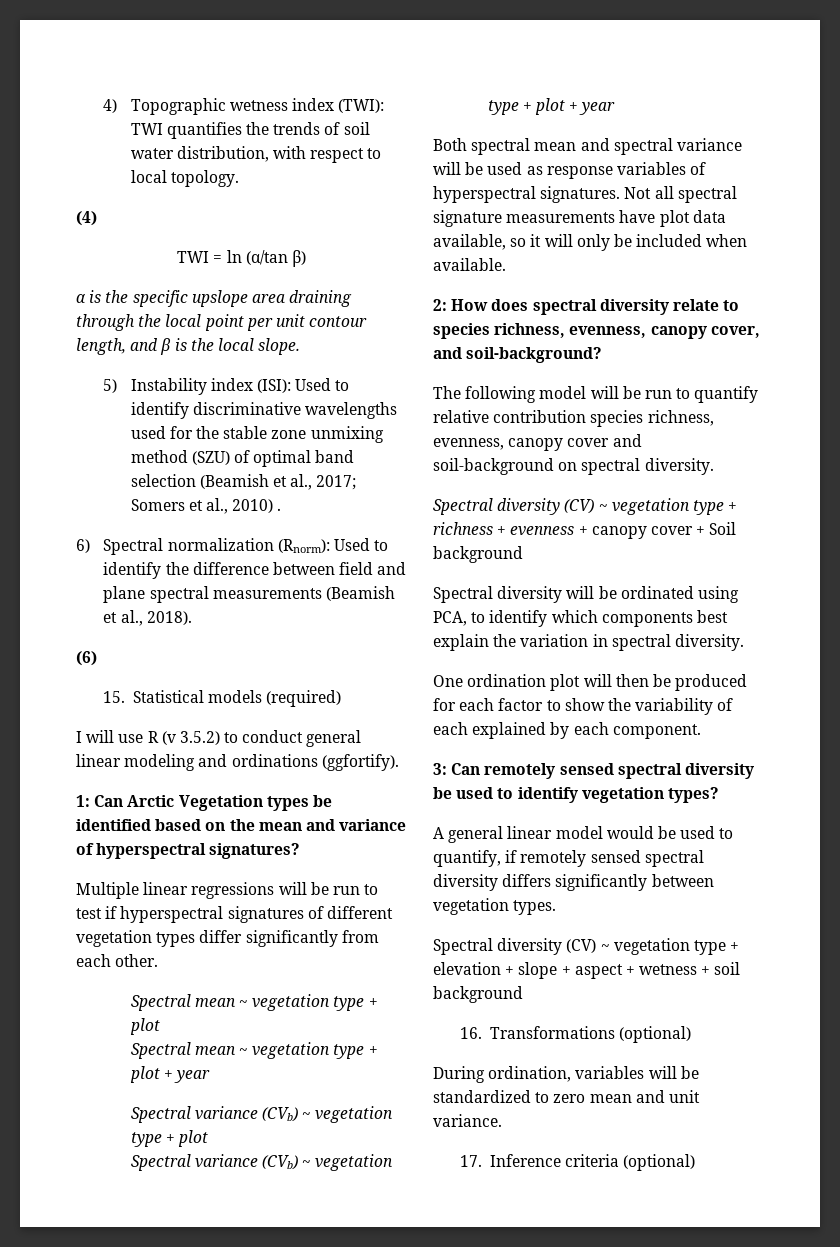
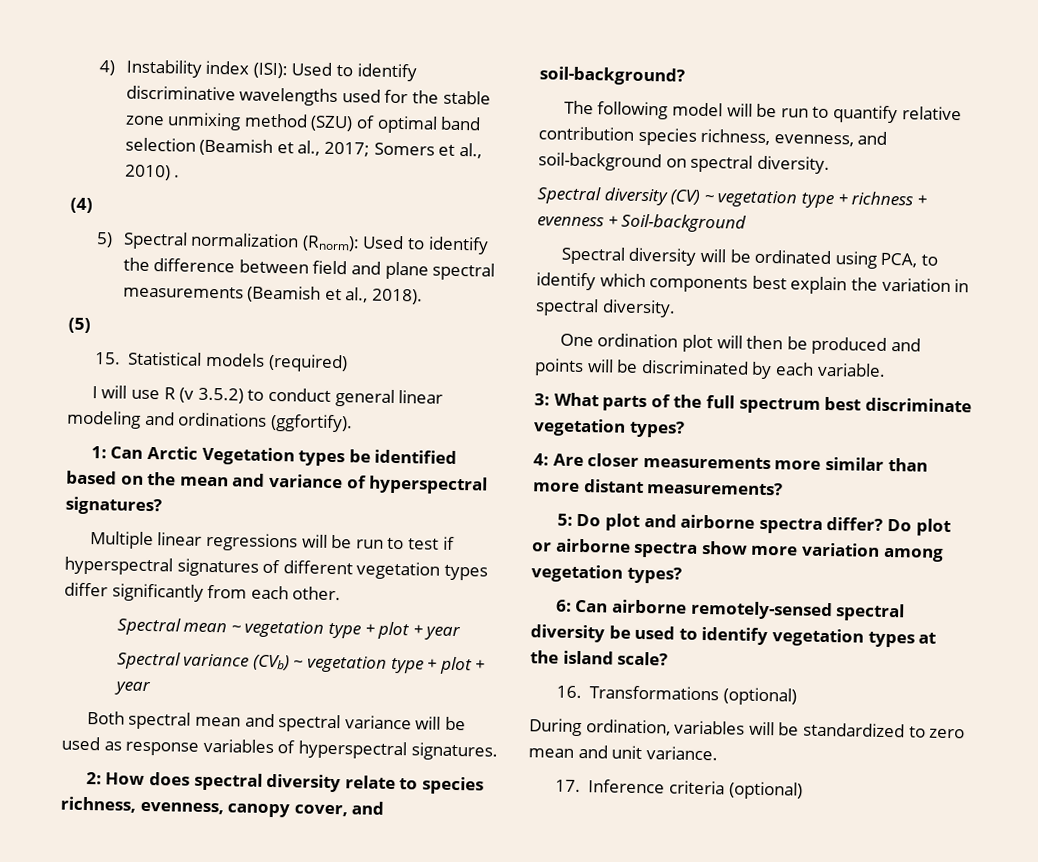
[130,98,385,115] [130,122,370,139] [130,146,382,163] [130,170,239,187] [76,211,97,226] [177,250,306,267] [76,290,353,307] [76,314,368,331] [76,338,301,355] [103,379,118,393] Topographic wetness index (TWI): TWI quantifies the trends of soil water distribution, with respect to local topology. // (4) // TWI = ln (α/tan β) // α is the specific upslope area draining through the local point per unit contour length, and β is the local slope. // 5) -> (115, 68) none
[76,539,90,553] 6) -> [70,197,93,214] [95,232,113,248] (4) // 5)
[76,651,97,666] (6) -> [68,317,91,334] (5)
[130,1042,378,1059] [129,1066,160,1083] // Spectral mean ~ vegetation type + plot -> (411, 630) none
[130,1154,394,1171] [487,98,566,115] // Spectral variance (CVb) ~ vegetation type + plot -> (473, 665) none
[624,186,737,203] [433,210,726,227] [433,234,748,251] [433,258,506,271] Not all spectral signature measurements have plot data available, so it will only be included when available. -> (498, 751) none
[508,438,610,451] canopy cover -> (854, 140) none
[591,522,737,539] [433,546,523,563] canopy cover + Soil background -> [621,213,748,233] Soil-background
[433,698,734,715] [433,722,547,739] for each factor to show the variability of each explained -> [890,338,921,352] [534,358,749,377] and points will be discriminated
[612,724,701,739] component. -> [816,362,886,377] variable.
[451,763,614,779] Can remotely sensed -> [553,392,972,414] [533,418,685,438] [533,453,928,472] [533,479,784,496] [556,513,951,537] [532,538,944,562] [531,564,682,584] [555,599,833,621] What parts of the full spectrum best discriminate vegetation types? // 4: Are closer measurements more similar than more distant measurements? // 5: Do plot and airborne spectra differ? Do plot or airborne spectra show more variation among vegetation types? // 6: Can airborne remotely-sensed
[667,787,719,803] [433,826,734,843] [433,850,704,867] [433,874,714,891] [433,898,557,915] [433,938,740,955] [433,962,741,979] [433,986,523,1003] types? // A general linear model would be used to quantify, if remotely sensed spectral diversity differs significantly between vegetation types. // Spectral diversity (CV) ~ vegetation type + elevation + slope + aspect + wetness + soil background -> [867,631,937,648] [530,650,669,666] types at the island scale?

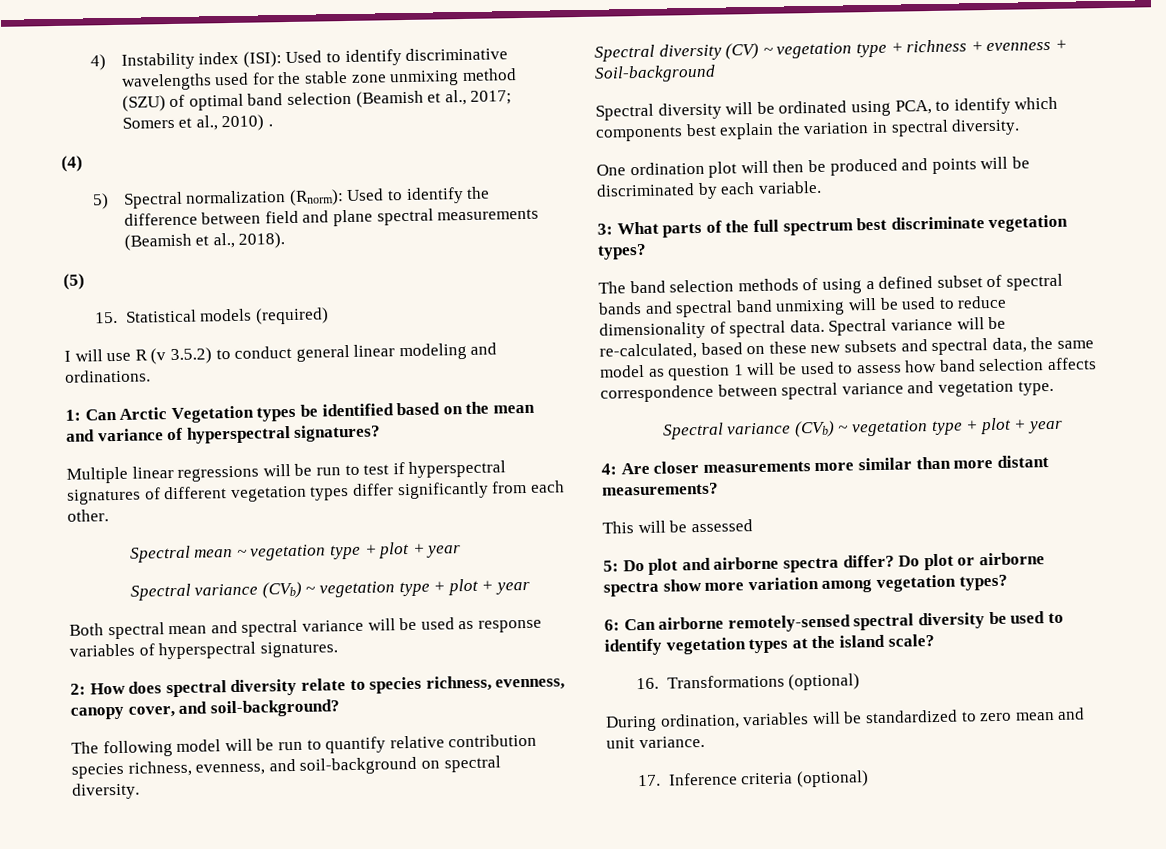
[178,412,353,433] ordinations (ggfortify). -> [65,369,151,383] ordinations.
(685, 429) none -> [598,273,1063,294] [598,295,1008,318] [599,316,1007,340] [599,336,1094,360] [599,357,1098,381] [600,380,1054,403] [661,417,1063,440] // The band selection methods of using a defined subset of spectral bands and spectral band unmixing will be used to reduce dimensionality of spectral data. Spectral variance will be re-calculated, based on these new subsets and spectral data, the same model as question 1 will be used to assess how band selection affects correspondence between spectral variance and vegetation type. // Spectral variance (CVb) ~ vegetation type + plot + year
(784, 488) none -> [602,519,753,534] // This will be assessed

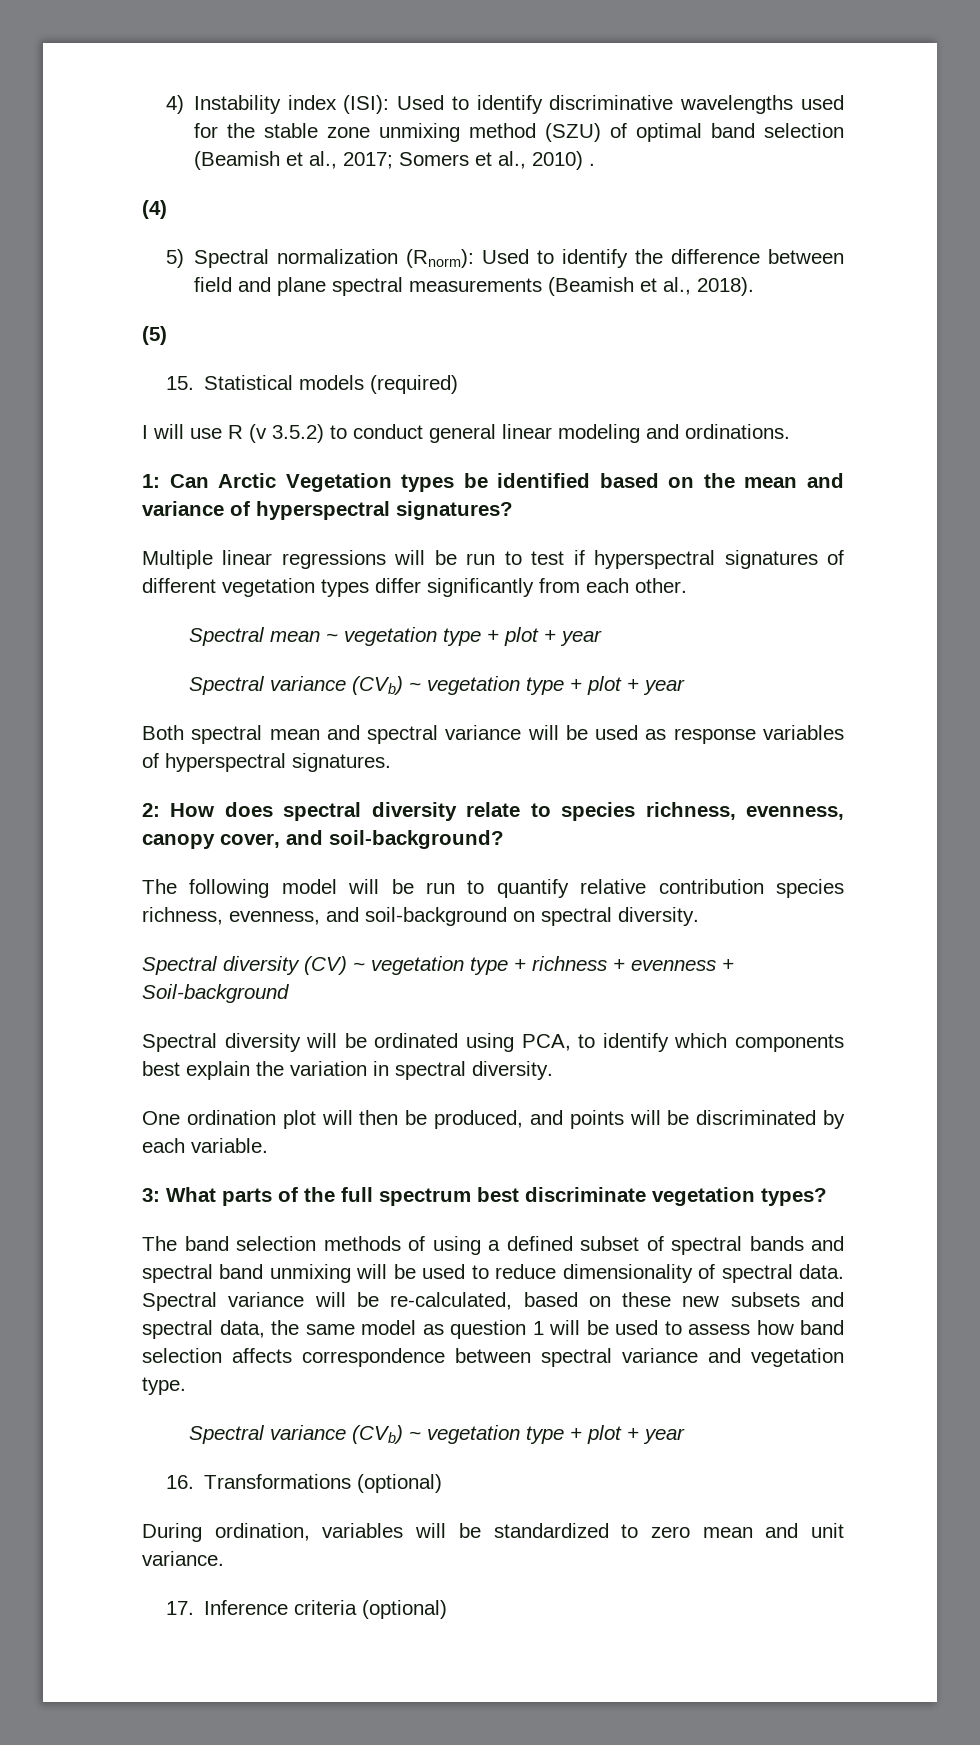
[829,158,898,176] produced -> [434,1110,523,1129] produced,
[601,455,1049,475] [602,482,719,496] [602,519,753,534] [603,552,1045,575] [603,574,1008,597] [604,611,1064,633] [604,634,935,656] // 4: Are closer measurements more similar than more distant measurements? // This will be assessed // 5: Do plot and airborne spectra differ? Do plot or airborne spectra show more variation among vegetation types? // 6: Can airborne remotely-sensed spectral diversity be used to identify vegetation types at the island scale? -> (686, 1436) none

